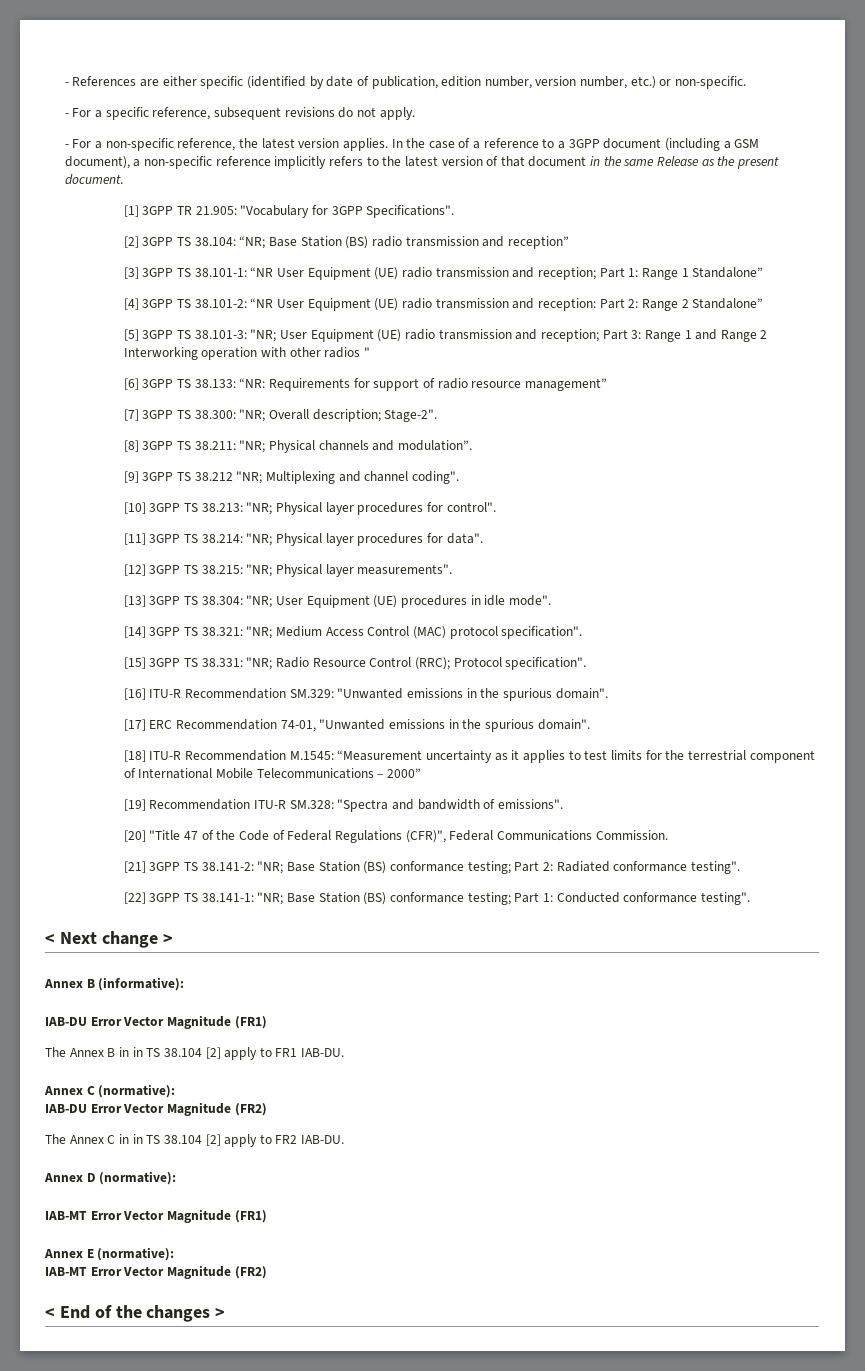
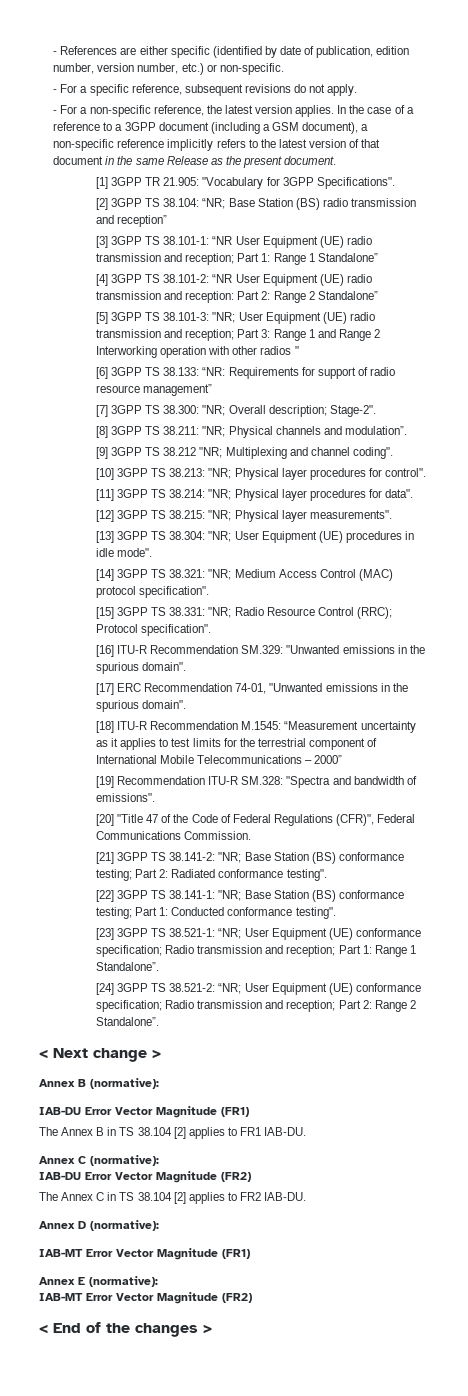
(750, 898) none -> [96,928,421,940] [96,945,416,957] [96,962,160,971] [96,983,421,995] [96,1000,416,1012] [96,1017,160,1026] // [23] 3GPP TS 38.521-1: “NR; User Equipment (UE) conformance specification; Radio transmission and reception; Part 1: Range 1 Standalone”. // [24] 3GPP TS 38.521-2: “NR; User Equipment (UE) conformance specification; Radio transmission and reception; Part 2: Range 2 Standalone”.
[98,977,185,991] (informative): -> [90,1078,159,1089] (normative):
[132,1047,258,1060] in TS 38.104 [2] apply -> [119,1127,225,1139] TS 38.104 [2] applies
[132,1134,258,1147] in TS 38.104 [2] apply -> [119,1192,225,1204] TS 38.104 [2] applies

